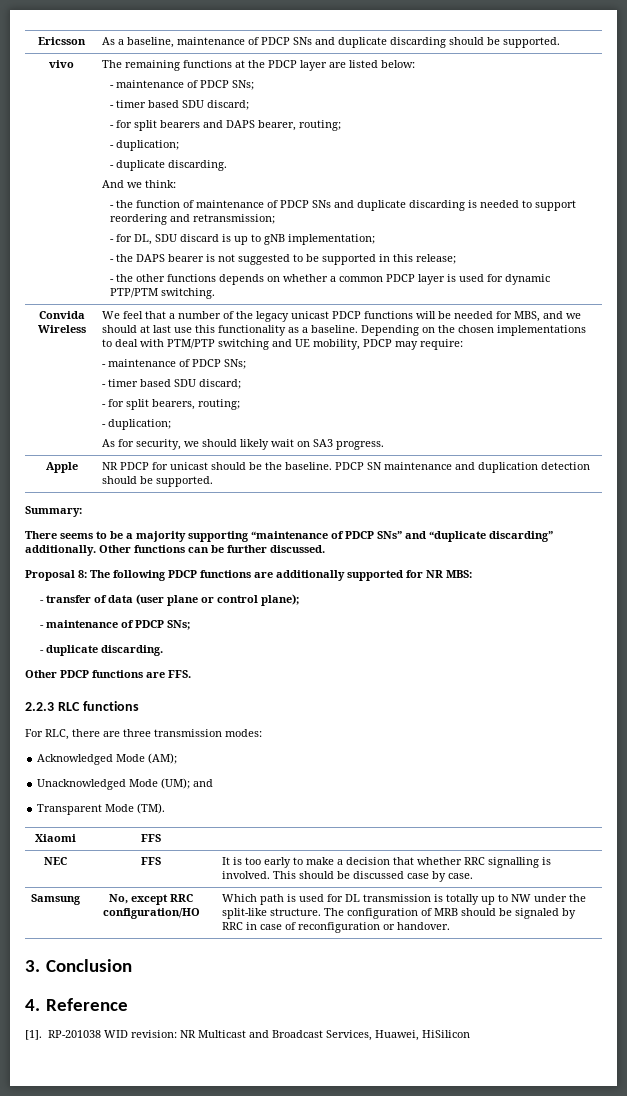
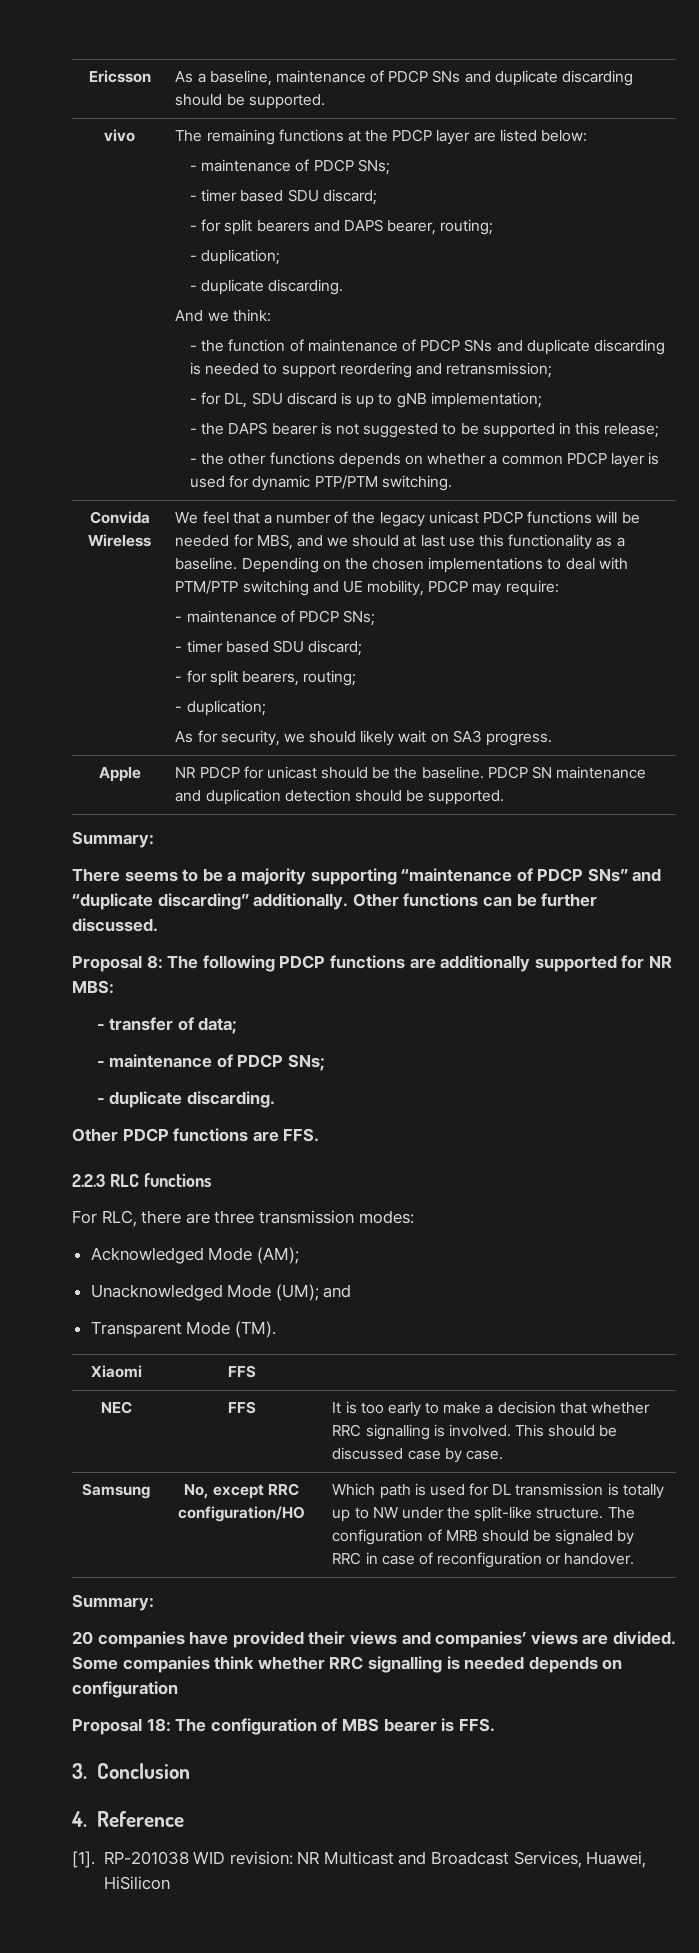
[107,594,299,606] data (user plane or control plane); -> [198,1017,238,1034] data;
(450, 926) none -> [72,1594,154,1611] [72,1631,676,1648] [72,1656,623,1673] [72,1681,178,1698] [72,1718,495,1735] // Summary: // 20 companies have provided their views and companies’ views are divided. Some companies think whether RRC signalling is needed depends on configuration // Proposal 18: The configuration of MBS bearer is FFS.

